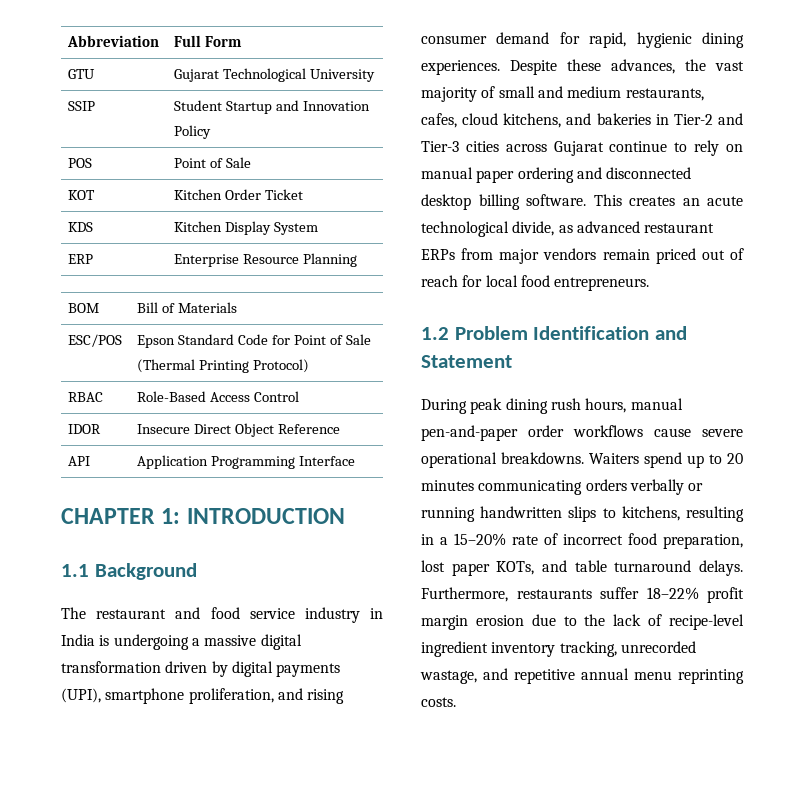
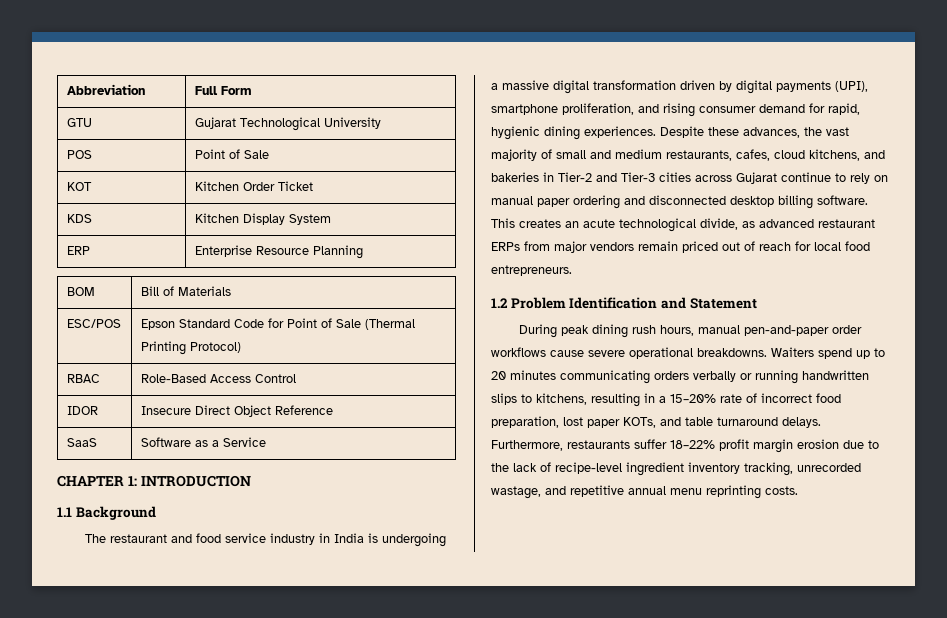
[68,101,96,111] [174,100,370,114] [174,125,212,139] // SSIP | Student Startup and Innovation Policy -> (381, 123) none
[68,456,91,466] [137,455,355,469] API | Application Programming Interface -> [66,438,97,447] [140,437,266,447] SaaS | Software as a Service

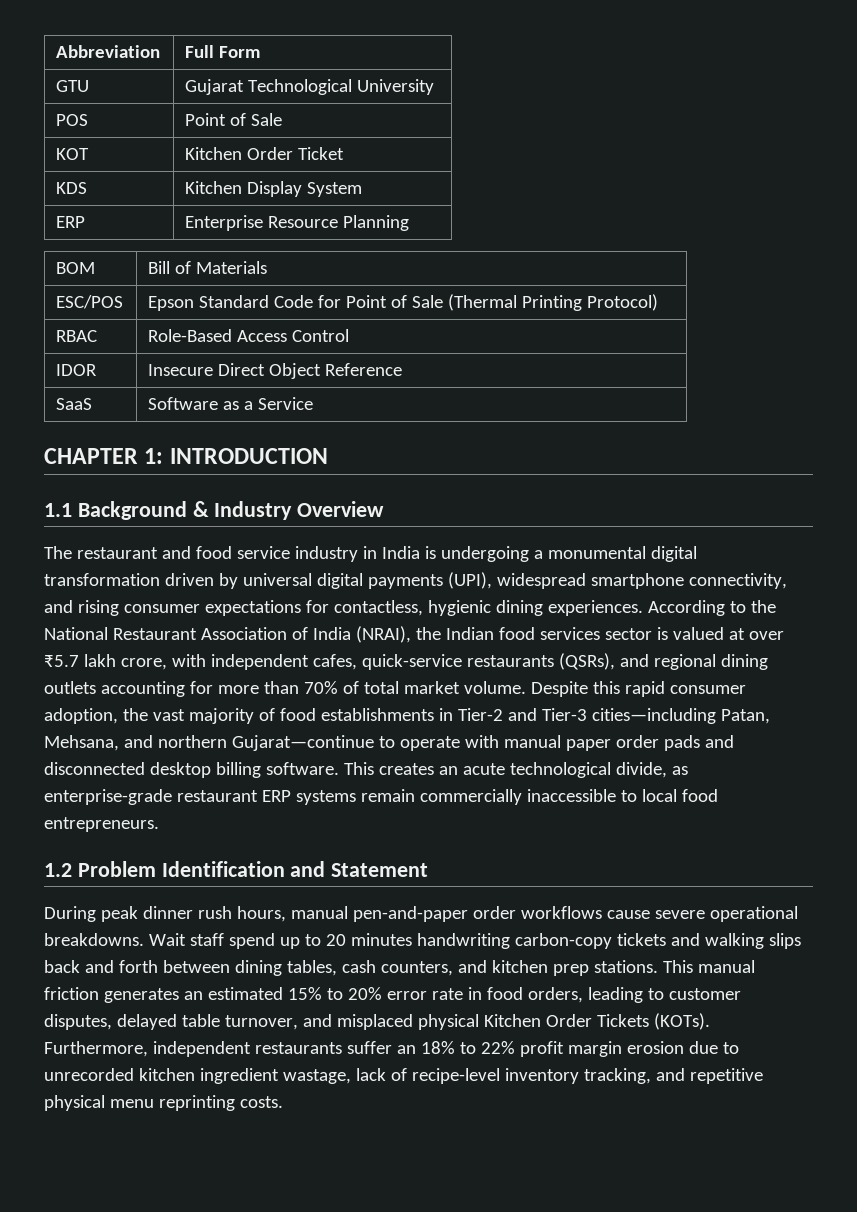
(156, 513) none -> [192,501,385,520] & Industry Overview
[502,80,549,90] massive -> [547,546,646,559] monumental
(732, 86) none -> [242,573,312,586] universal
[491,103,860,117] [491,126,849,140] [491,149,885,161] [491,172,888,184] [491,195,620,209] smartphone proliferation, and rising consumer demand for rapid, hygienic dining experiences. Despite these advances, the vast majority of small and medium restaurants, cafes, cloud kitchens, and bakeries in Tier-2 and Tier-3 cities across Gujarat continue to rely on manual paper ordering -> [496,573,787,589] [44,600,776,616] [44,626,784,643] [44,653,768,670] [44,681,746,697] [44,708,770,724] [44,735,700,751] widespread smartphone connectivity, and rising consumer expectations for contactless, hygienic dining experiences. According to the National Restaurant Association of India (NRAI), the Indian food services sector is valued at over ₹5.7 lakh crore, with independent cafes, quick-service restaurants (QSRs), and regional dining outlets accounting for more than 70% of total market volume. Despite this rapid consumer adoption, the vast majority of food establishments in Tier-2 and Tier-3 cities—including Patan, Mehsana, and northern Gujarat—continue to operate with manual paper order pads
[759,219,875,228] [491,241,811,253] advanced restaurant ERPs from major vendors remain priced out of reach for -> [44,789,637,805] enterprise-grade restaurant ERP systems remain commercially inaccessible to
[592,324,629,338] dining -> [142,906,193,919] dinner
[771,347,814,357] Waiters -> [148,933,224,946] Wait staff
[560,370,869,384] [491,393,841,407] [491,416,821,428] [491,439,715,451] communicating orders verbally or running handwritten slips to kitchens, resulting in a 15–20% rate of incorrect food preparation, lost paper KOTs, and table turnaround delays. Furthermore, restaurants suffer 18–22% -> [416,933,801,949] [44,960,755,976] [44,987,741,1003] [44,1013,710,1030] [44,1041,515,1057] handwriting carbon-copy tickets and walking slips back and forth between dining tables, cash counters, and kitchen prep stations. This manual friction generates an estimated 15% to 20% error rate in food orders, leading to customer disputes, delayed table turnover, and misplaced physical Kitchen Order Tickets (KOTs). Furthermore, independent restaurants suffer an 18% to 22%
[491,463,509,472] the -> [44,1068,351,1084] unrecorded kitchen ingredient wastage,
[626,462,684,476] ingredient -> (500, 1076) none
[797,463,861,472] [491,486,541,499] unrecorded wastage, -> (651, 1076) none
[628,486,666,495] annual -> [44,1095,105,1111] physical

